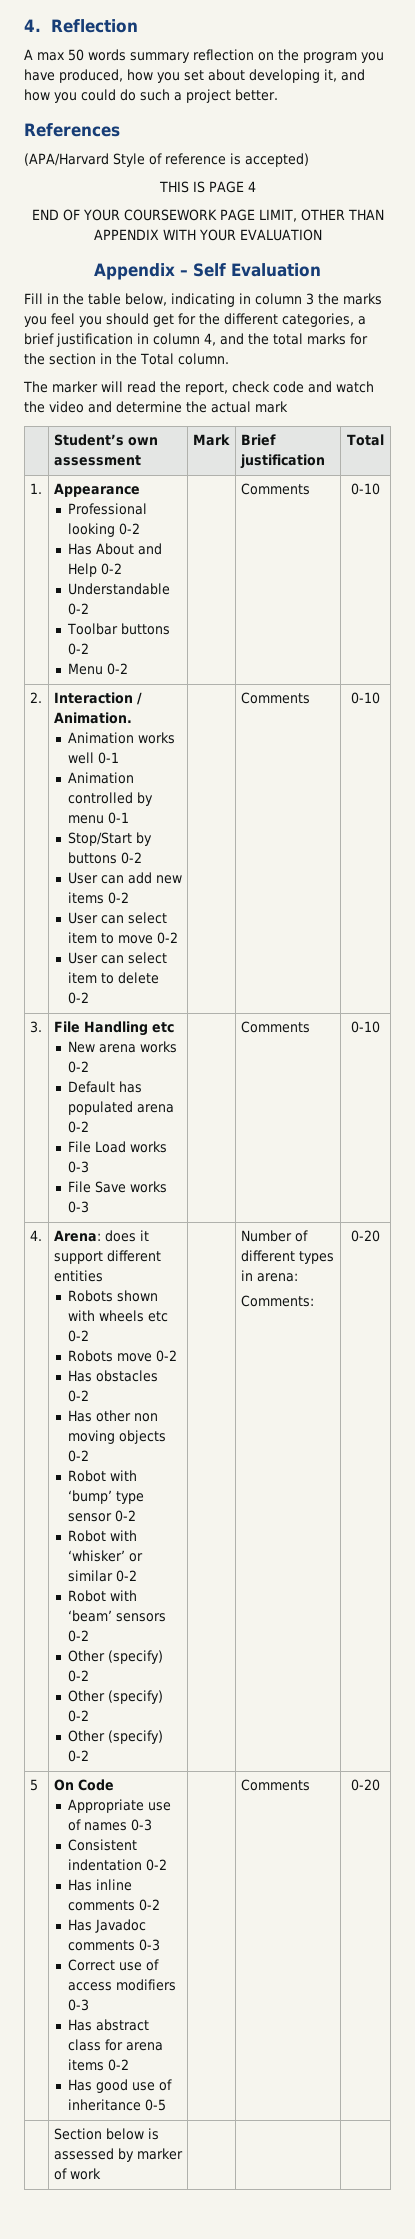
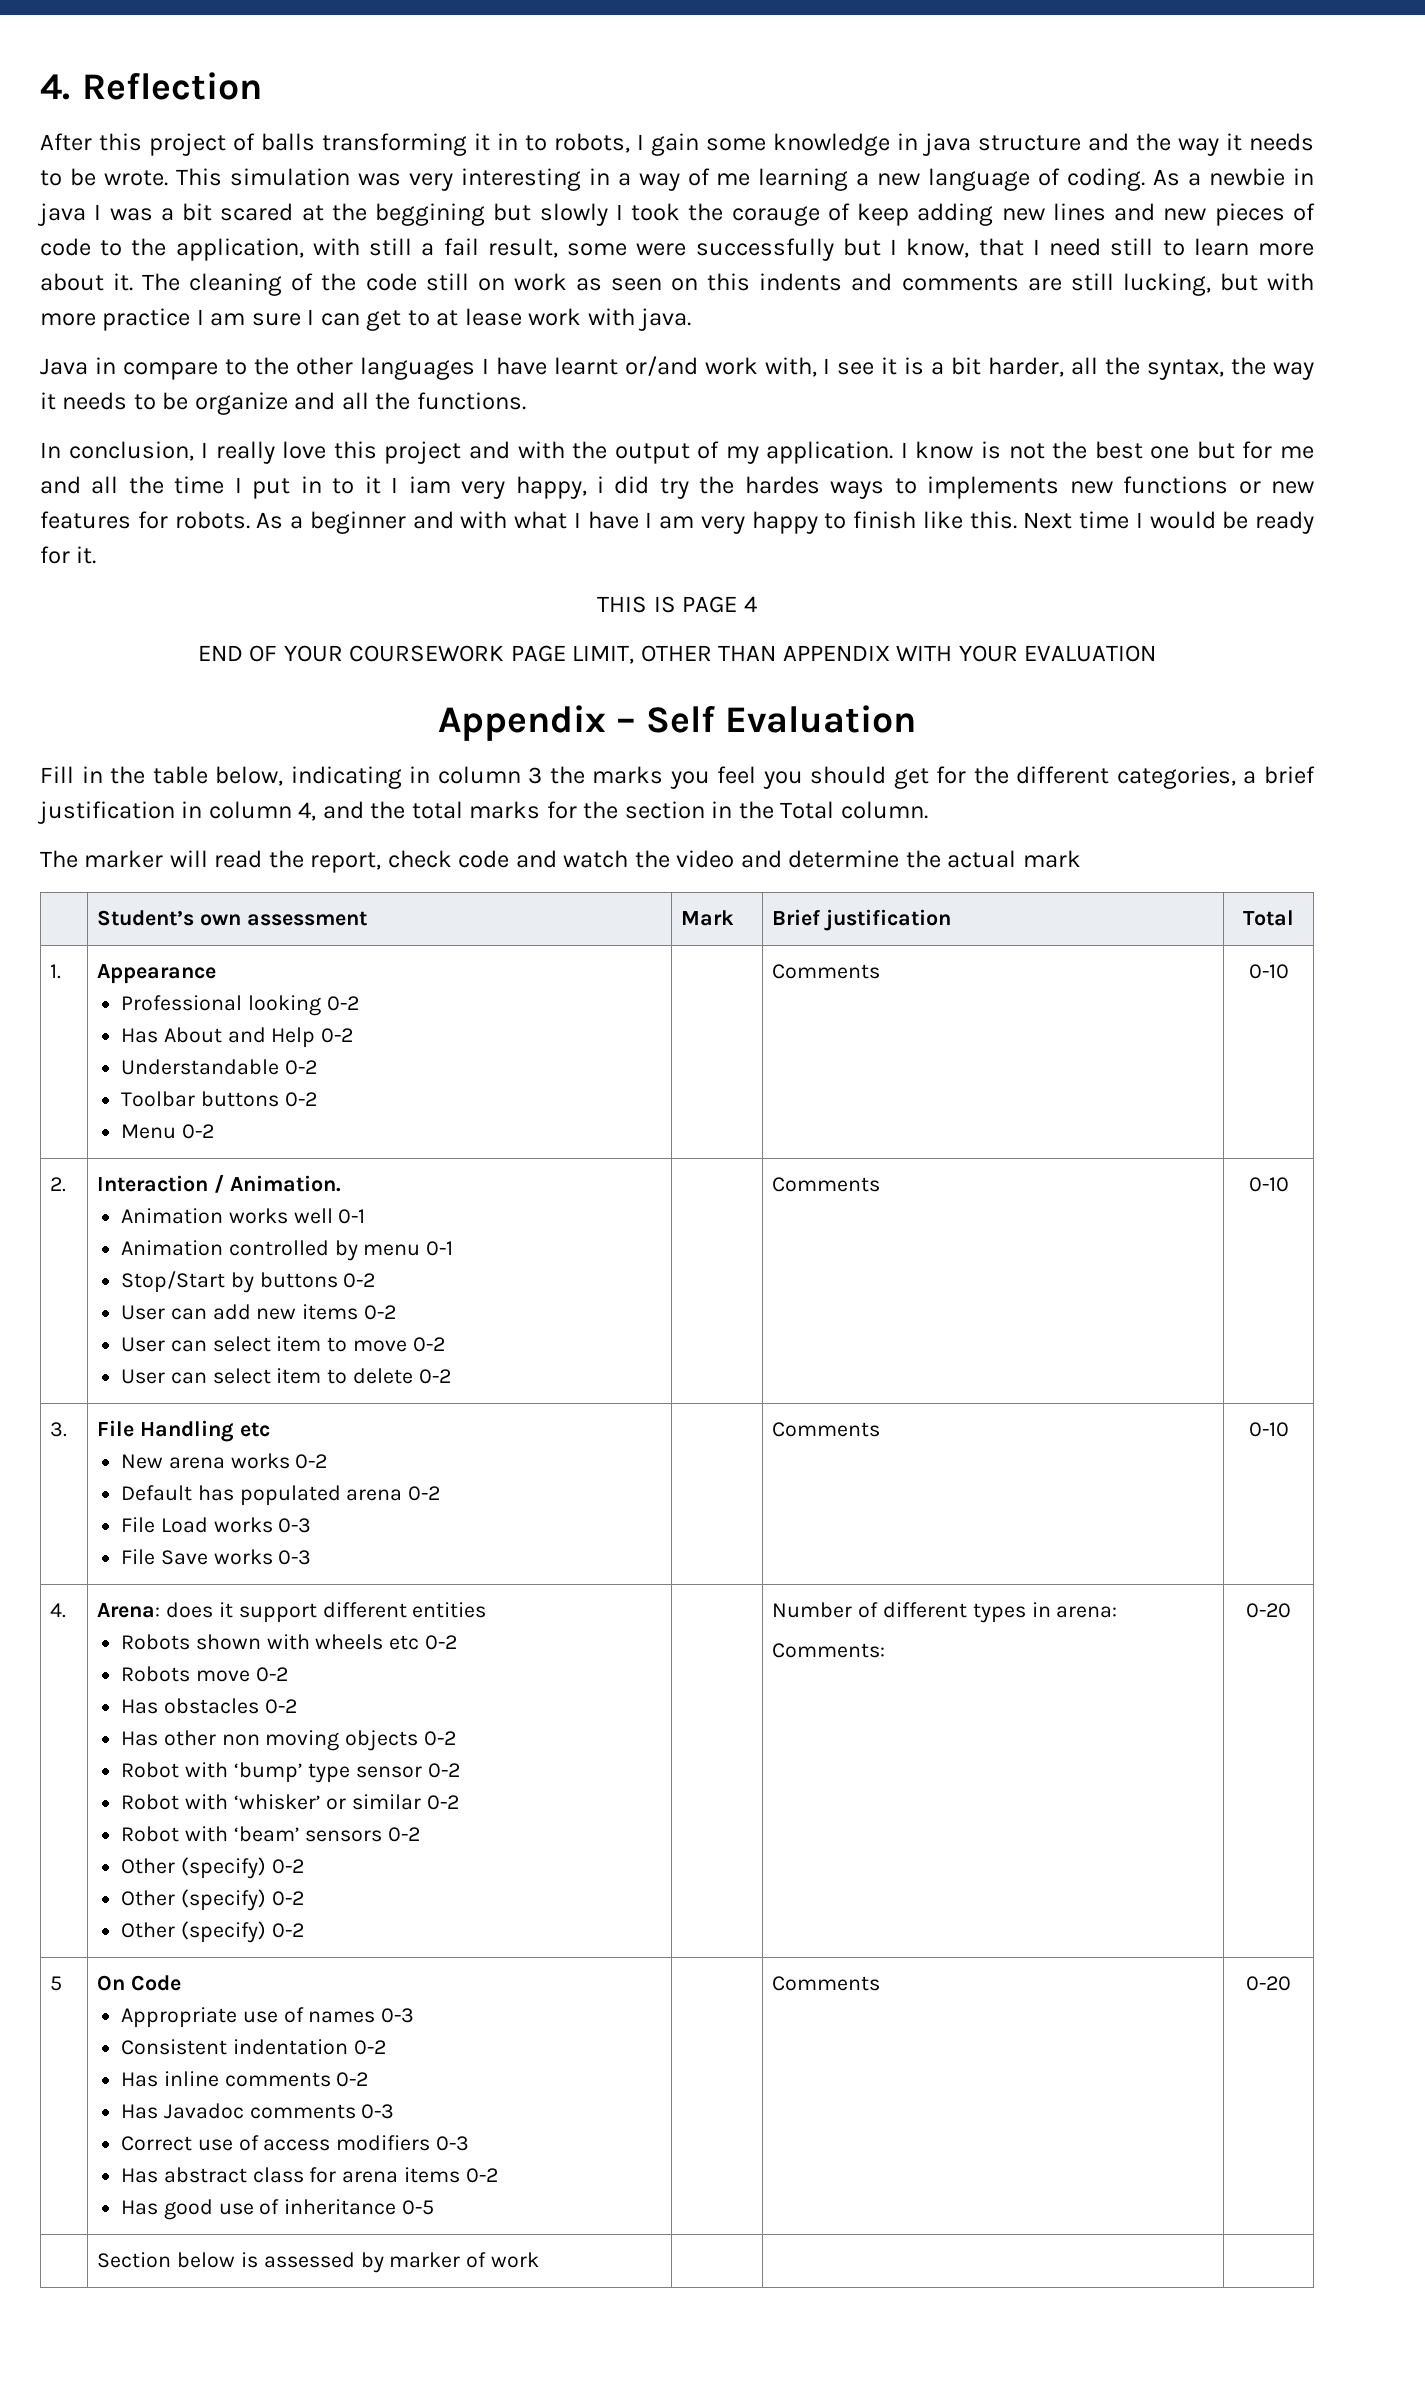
[24,49,384,63] [24,69,365,83] [24,89,278,103] [24,123,120,137] [24,153,309,167] A max 50 words summary reflection on the program you have produced, how you set about developing it, and how you could do such a project better. // References // (APA/Harvard Style of reference is accepted) -> [40,133,1314,156] [40,168,1315,191] [37,203,1316,226] [40,238,1315,261] [40,273,1314,296] [40,308,692,331] [40,356,1314,380] [40,392,526,415] [40,441,1314,464] [40,476,1314,499] [40,511,1314,534] [40,546,97,564] After this project of balls transforming it in to robots, I gain some knowledge in java structure and the way it needs to be wrote. This simulation was very interesting in a way of me learning a new language of coding. As a newbie in java I was a bit scared at the beggining but slowly I took the corauge of keep adding new lines and new pieces of code to the application, with still a fail result, some were successfully but I know, that I need still to learn more about it. The cleaning of the code still on work as seen on this indents and comments are still lucking, but with more practice I am sure I can get to at lease work with java. // Java in compare to the other languages I have learnt or/and work with, I see it is a bit harder, all the syntax, the way it needs to be organize and all the functions. // In conclusion, I really love this project and with the output of my application. I know is not the best one but for me and all the time I put in to it I iam very happy, i did try the hardes ways to implements new functions or new features for robots. As a beginner and with what I have I am very happy to finish like this. Next time I would be ready for it.

